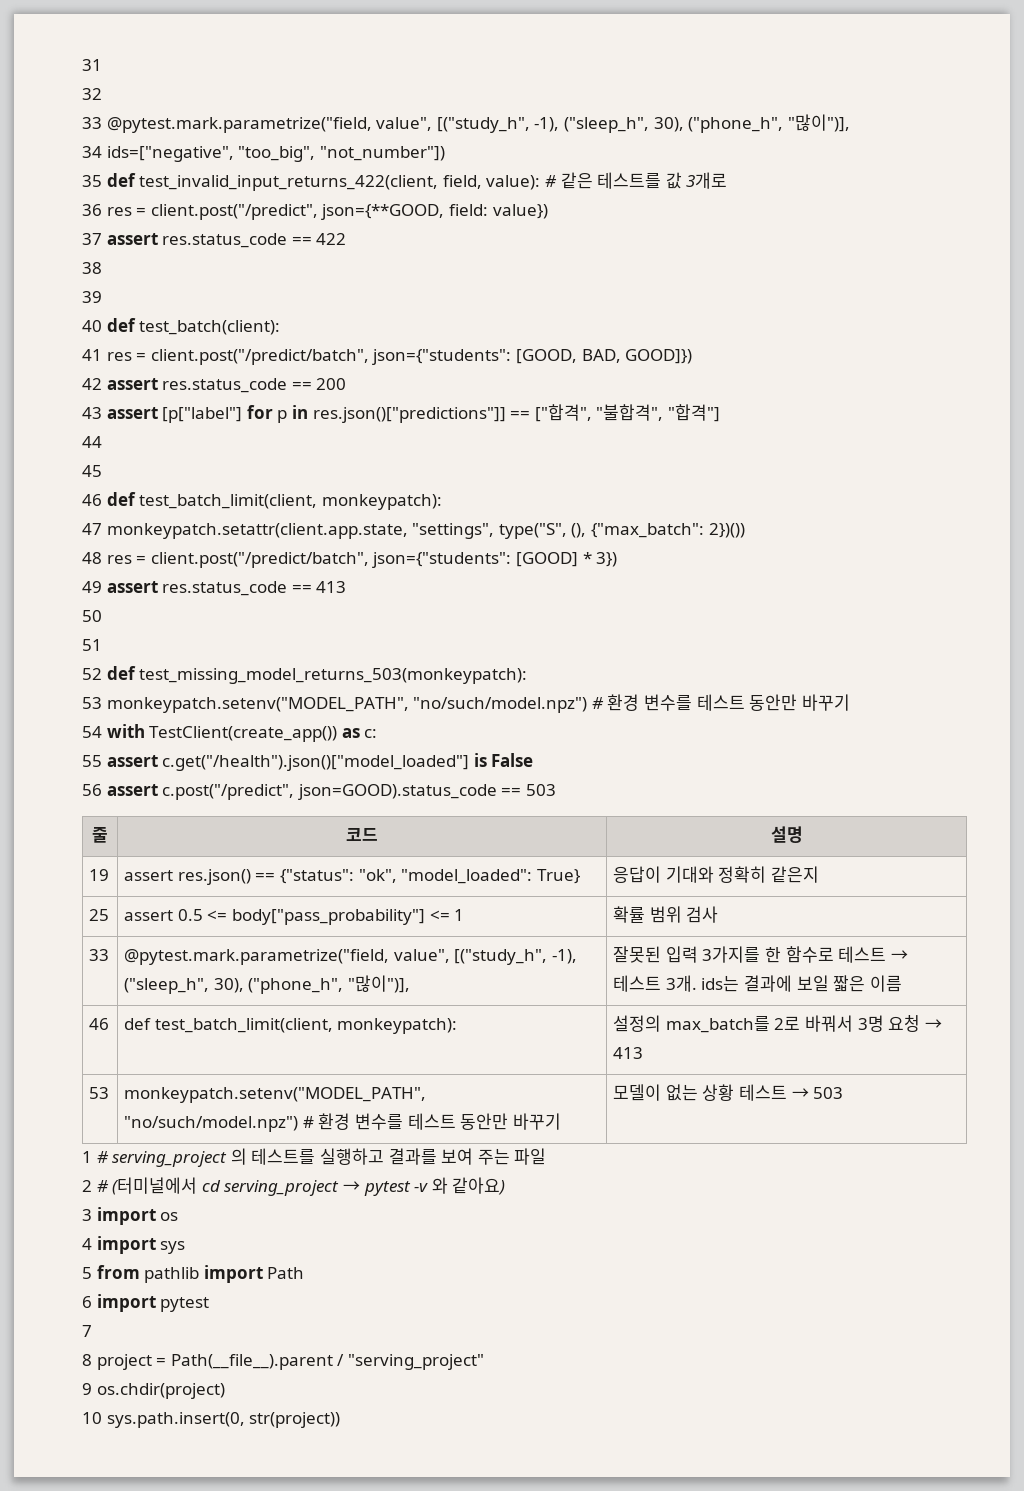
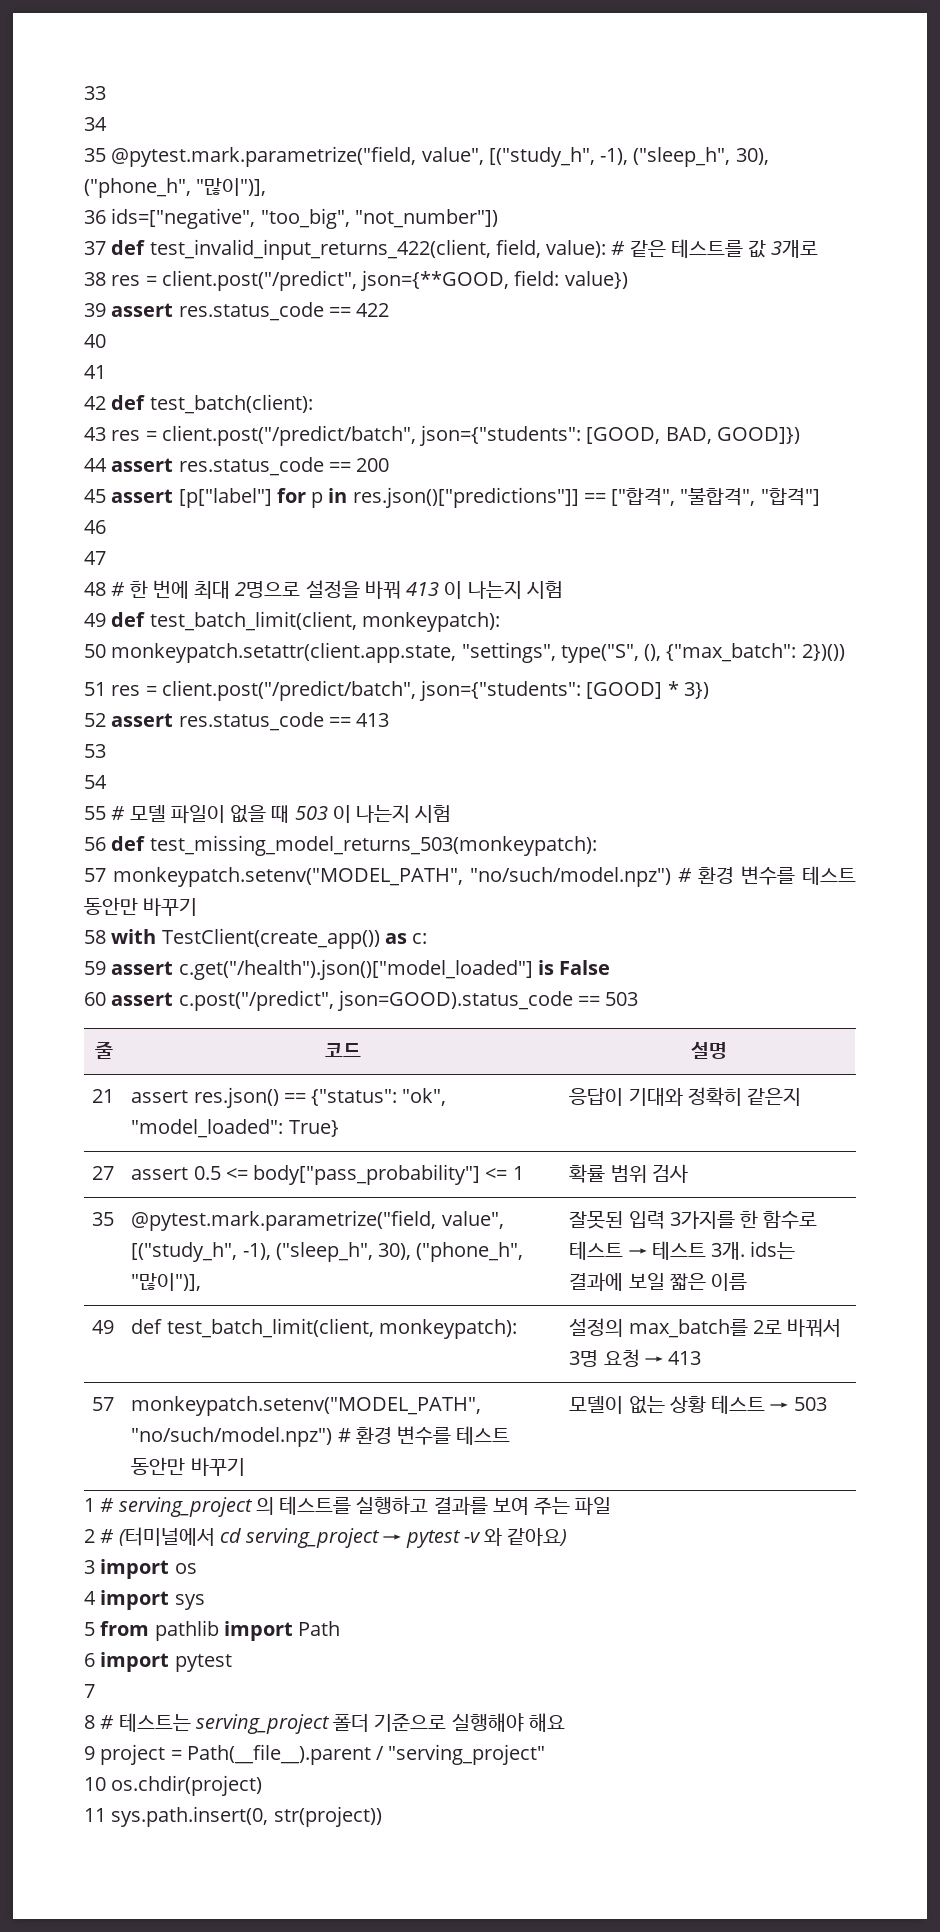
[82,59,102,71] [82,88,102,100] [82,117,102,129] 31 // 32 // 33 -> [84,86,106,100] [84,117,107,131] [84,148,106,162] 33 // 34 // 35
[82,146,102,158] 34 -> [84,210,106,224] 36
[82,175,102,187] 35 -> [84,241,106,255] 37
[82,204,102,216] 36 -> [84,272,106,286] 38
[82,233,102,245] 37 -> [84,303,106,317] 39
[82,262,102,274] [82,291,102,303] [82,320,102,332] 38 // 39 // 40 -> [84,334,106,348] [84,365,106,379] [84,396,106,410] 40 // 41 // 42
[82,349,102,361] 41 -> [84,427,106,441] 43
[82,378,102,390] 42 -> [84,458,107,472] 44
[82,407,102,419] 43 -> [84,489,106,503] 45
[82,436,102,448] [82,465,102,477] [82,494,102,506] 44 // 45 // 46 -> [84,520,106,534] [84,551,106,565] [84,580,563,599] [84,613,106,627] 46 // 47 // 48 # 한 번에 최대 2명으로 설정을 바꿔 413 이 나는지 시험 // 49
[82,523,102,535] 47 -> [84,644,106,658] 50
[82,552,102,564] 48 -> [84,682,106,696] 51
[82,581,102,593] 49 -> [84,713,106,727] 52
[82,610,102,622] [82,639,102,651] [82,668,102,680] 50 // 51 // 52 -> [84,744,106,758] [84,775,107,789] [84,805,452,824] [84,837,106,851] 53 // 54 // 55 # 모델 파일이 없을 때 503 이 나는지 시험 // 56
[82,697,102,709] 53 -> [84,868,106,882] 57
[82,726,102,738] 54 -> [84,930,106,944] 58
[82,755,102,767] 55 -> [84,961,106,975] 59
[82,784,102,796] 56 -> [84,992,106,1006] 60
[89,869,110,881] 19 -> [92,1089,115,1103] 21
[89,909,110,921] 25 -> [92,1166,115,1180] 27
[89,949,110,961] 33 -> [92,1212,115,1226] 35
[89,1018,110,1030] 46 -> [92,1320,115,1334] 49
[89,1087,110,1099] 53 -> [92,1397,115,1411] 57
(92, 1360) none -> [100,1713,565,1734] [84,1746,95,1760] # 테스트는 serving_project 폴더 기준으로 실행해야 해요 // 9
[82,1383,92,1395] 9 -> [84,1777,106,1791] 10
[82,1412,102,1424] 10 -> [84,1808,106,1822] 11

